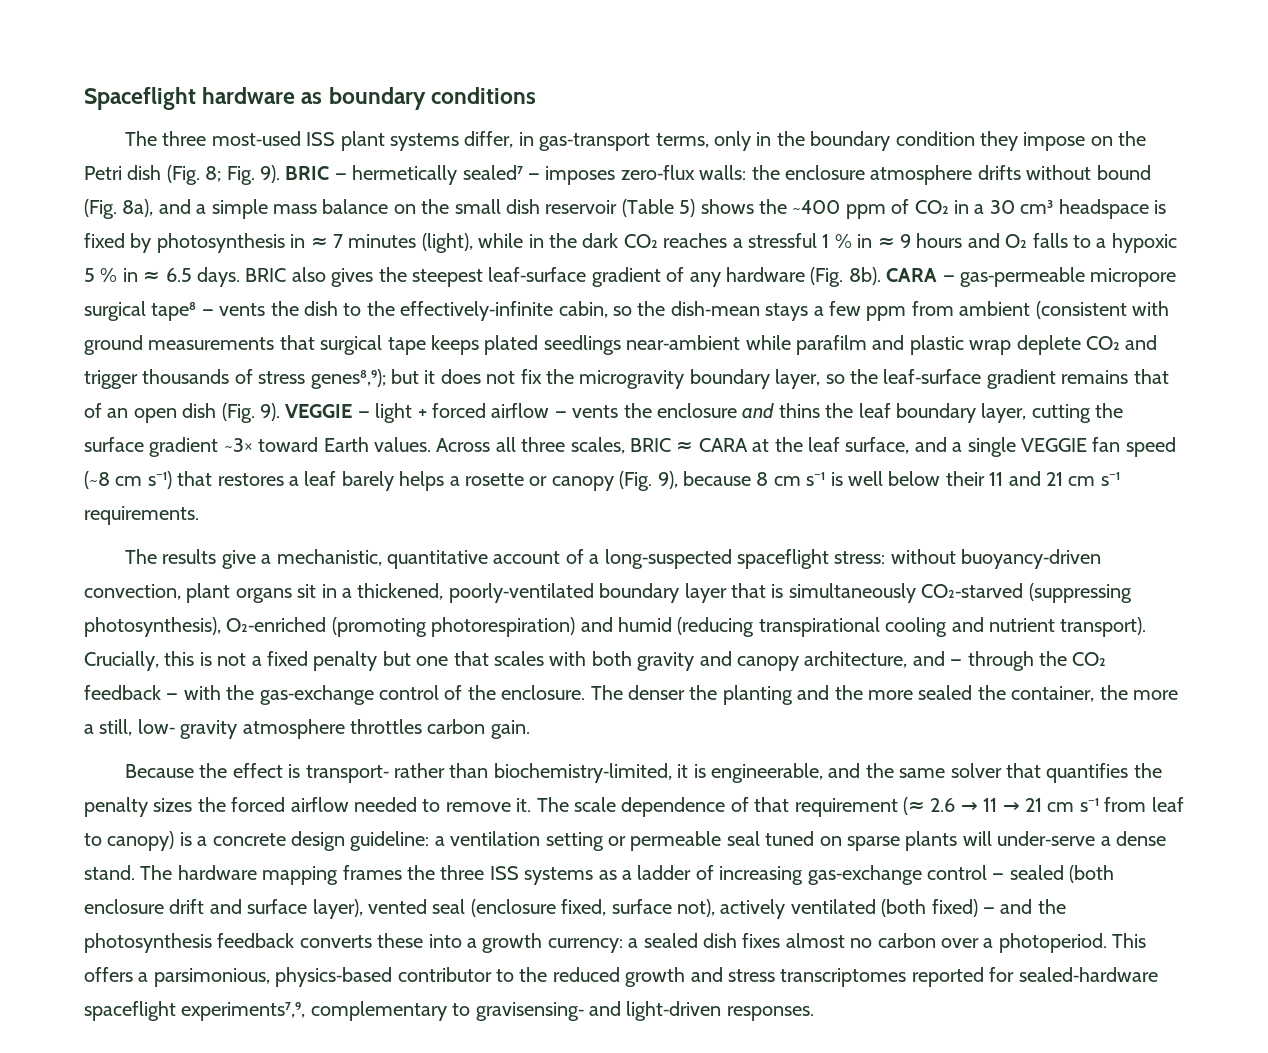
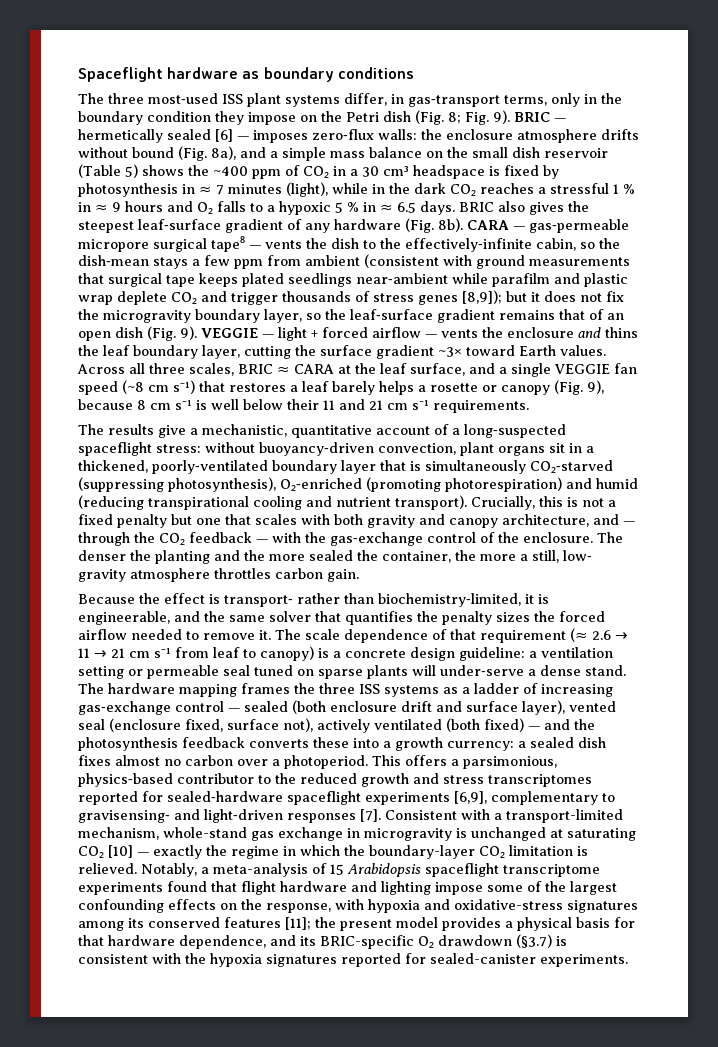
[462,165,523,180] sealed⁷ -> [167,129,233,142] sealed [6]
[310,369,386,389] genes⁸,⁹); -> [418,290,502,305] genes [8,9]);
[181,1002,306,1021] experiments⁷,⁹, -> [365,791,487,805] experiments [6,9],
[726,1006,814,1021] responses. -> [287,809,623,823] [78,827,636,841] [78,845,588,859] [78,863,600,877] [78,881,617,895] [78,899,638,913] [78,917,635,931] [78,934,567,949] [78,953,628,967] responses [7]. Consistent with a transport-limited mechanism, whole-stand gas exchange in microgravity is unchanged at saturating CO₂ [10] — exactly the regime in which the boundary-layer CO₂ limitation is relieved. Notably, a meta-analysis of 15 Arabidopsis spaceflight transcriptome experiments found that flight hardware and lighting impose some of the largest confounding effects on the response, with hypoxia and oxidative-stress signatures among its conserved features [11]; the present model provides a physical basis for that hardware dependence, and its BRIC-specific O₂ drawdown (§3.7) is consistent with the hypoxia signatures reported for sealed-canister experiments.

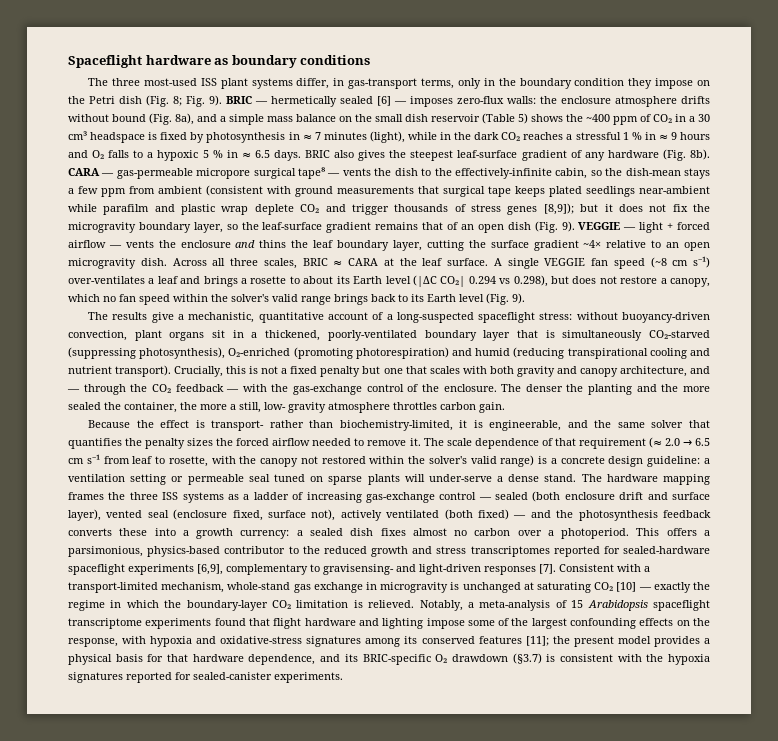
[438,345,606,357] ~3× toward Earth values. -> [583,240,711,251] [68,258,167,269] ~4× relative to an open microgravity dish.
[410,363,507,376] surface, and a -> [447,258,502,266] surface. A
[199,380,604,395] [78,399,529,413] that restores a leaf barely helps a rosette or canopy (Fig. 9), because 8 cm s⁻¹ is well below their 11 and 21 cm s⁻¹ requirements. -> [68,275,711,287] [68,293,525,305] over‑ventilates a leaf and brings a rosette to about its Earth level (|ΔC CO₂| 0.294 vs 0.298), but does not restore a canopy, which no fan speed within the solver's valid range brings back to its Earth level (Fig. 9).
[592,630,628,640] [78,648,125,658] 2.6 → 11 → 21 -> [664,438,710,446] 2.0 → 6.5
[260,646,314,661] canopy) -> [168,455,535,467] rosette, with the canopy not restored within the solver's valid range)

